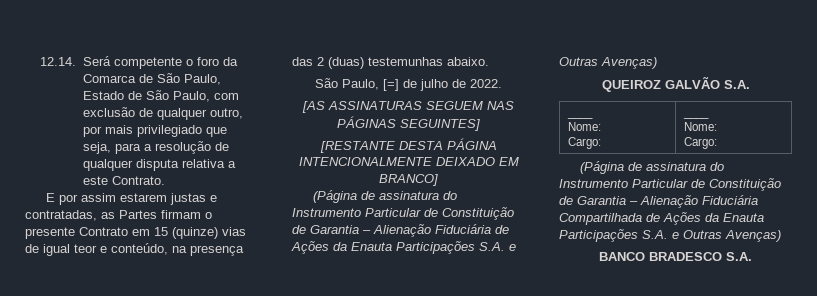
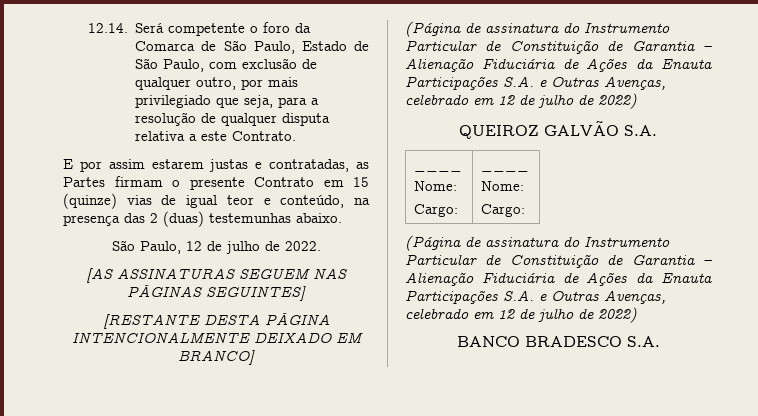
[383,79,399,91] [=] -> [185,241,202,251] 12
[601,57,657,69] Avenças) -> [604,76,666,90] [405,93,637,109] Avenças, celebrado em 12 de julho de 2022)
[559,212,764,225] [559,229,781,242] Compartilhada de Ações da Enauta Participações S.A. e Outras Avenças) -> [562,272,712,286] [405,290,666,304] [405,307,637,323] de Ações da Enauta Participações S.A. e Outras Avenças, celebrado em 12 de julho de 2022)

